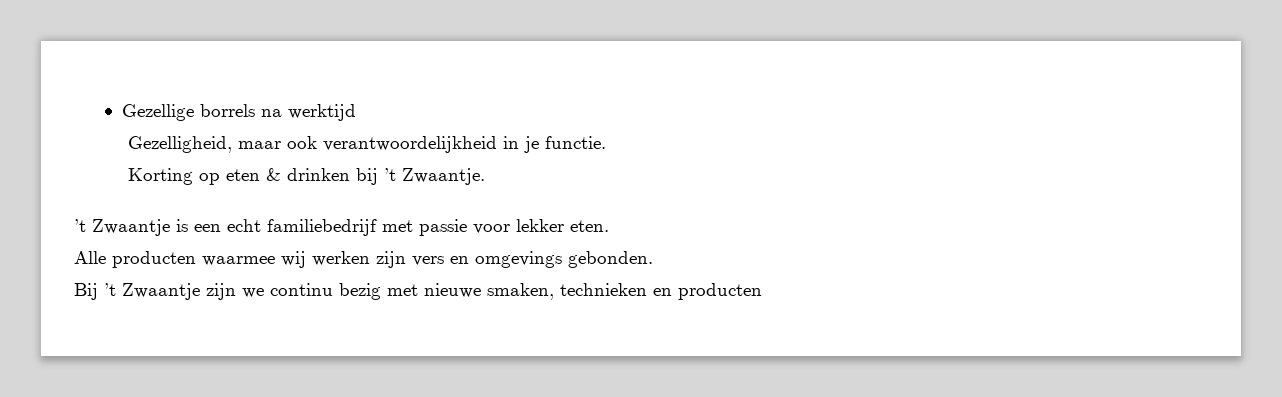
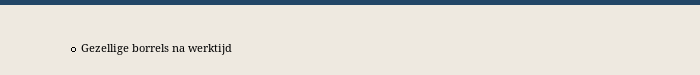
[127,136,606,153] [127,168,485,185] [74,219,609,236] [74,251,653,268] [74,283,762,300] // Gezelligheid, maar ook verantwoordelijkheid in je functie. // Korting op eten & drinken bij ’t Zwaantje. // ’t Zwaantje is een echt familiebedrijf met passie voor lekker eten. // Alle producten waarmee wij werken zijn vers en omgevings gebonden. // Bij ’t Zwaantje zijn we continu bezig met nieuwe smaken, technieken en producten -> (232, 49) none

